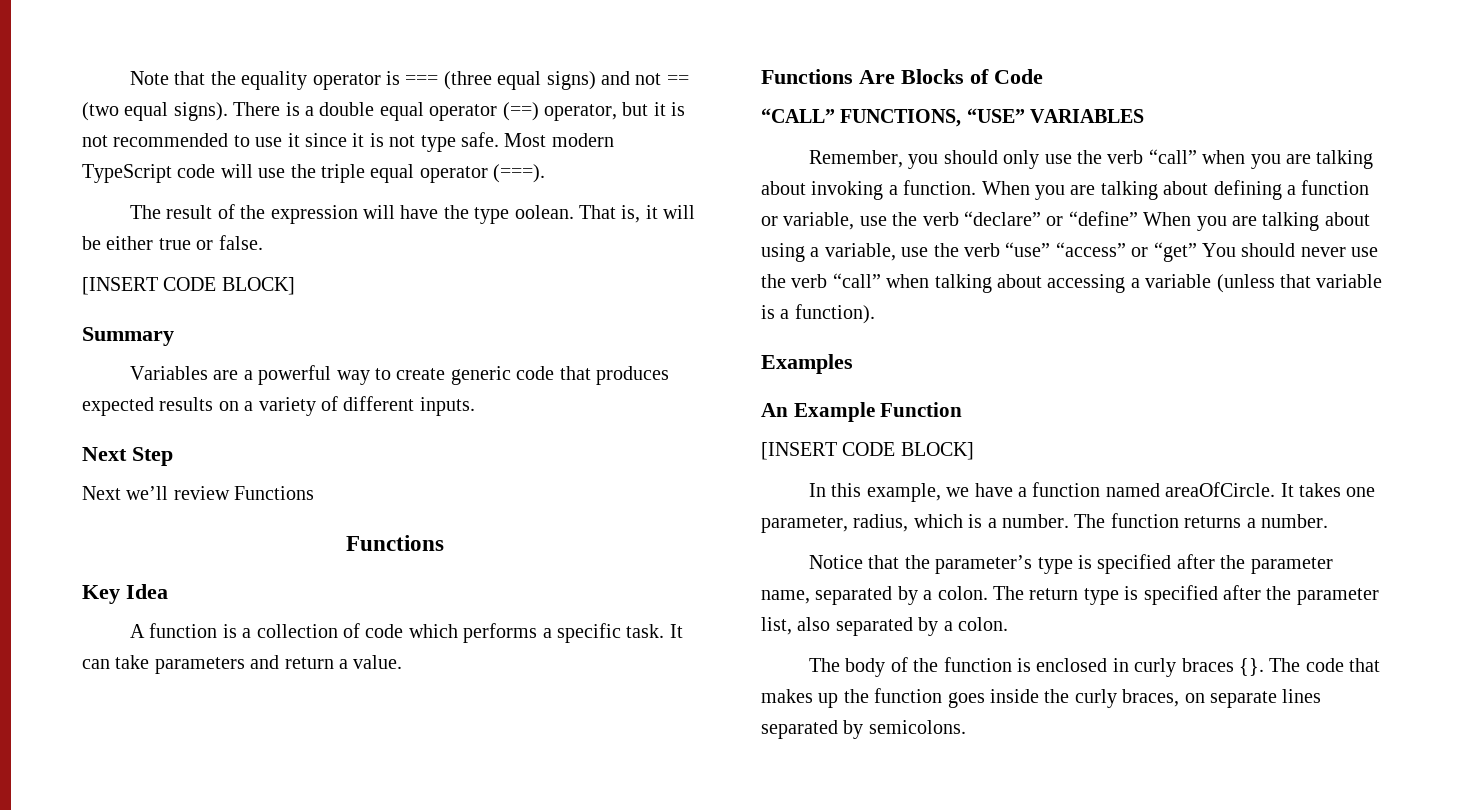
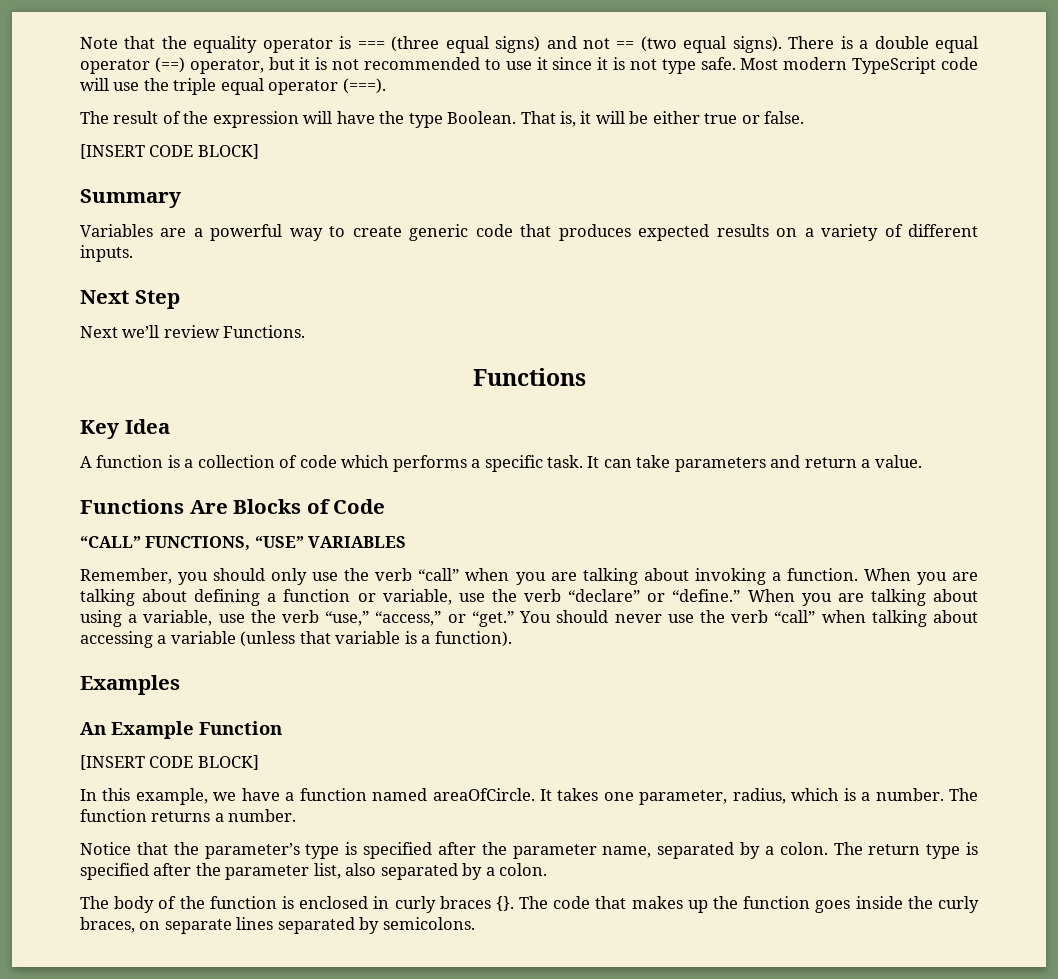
[514,205,574,219] oolean. -> [447,111,517,124] Boolean.
[234,486,315,500] Functions -> [223,325,306,338] Functions.
[1068,211,1138,226] “define” -> [672,589,741,602] “define.”
[1005,242,1197,262] “use” “access” or “get” -> [325,611,514,627] “use,” “access,” or “get.”

